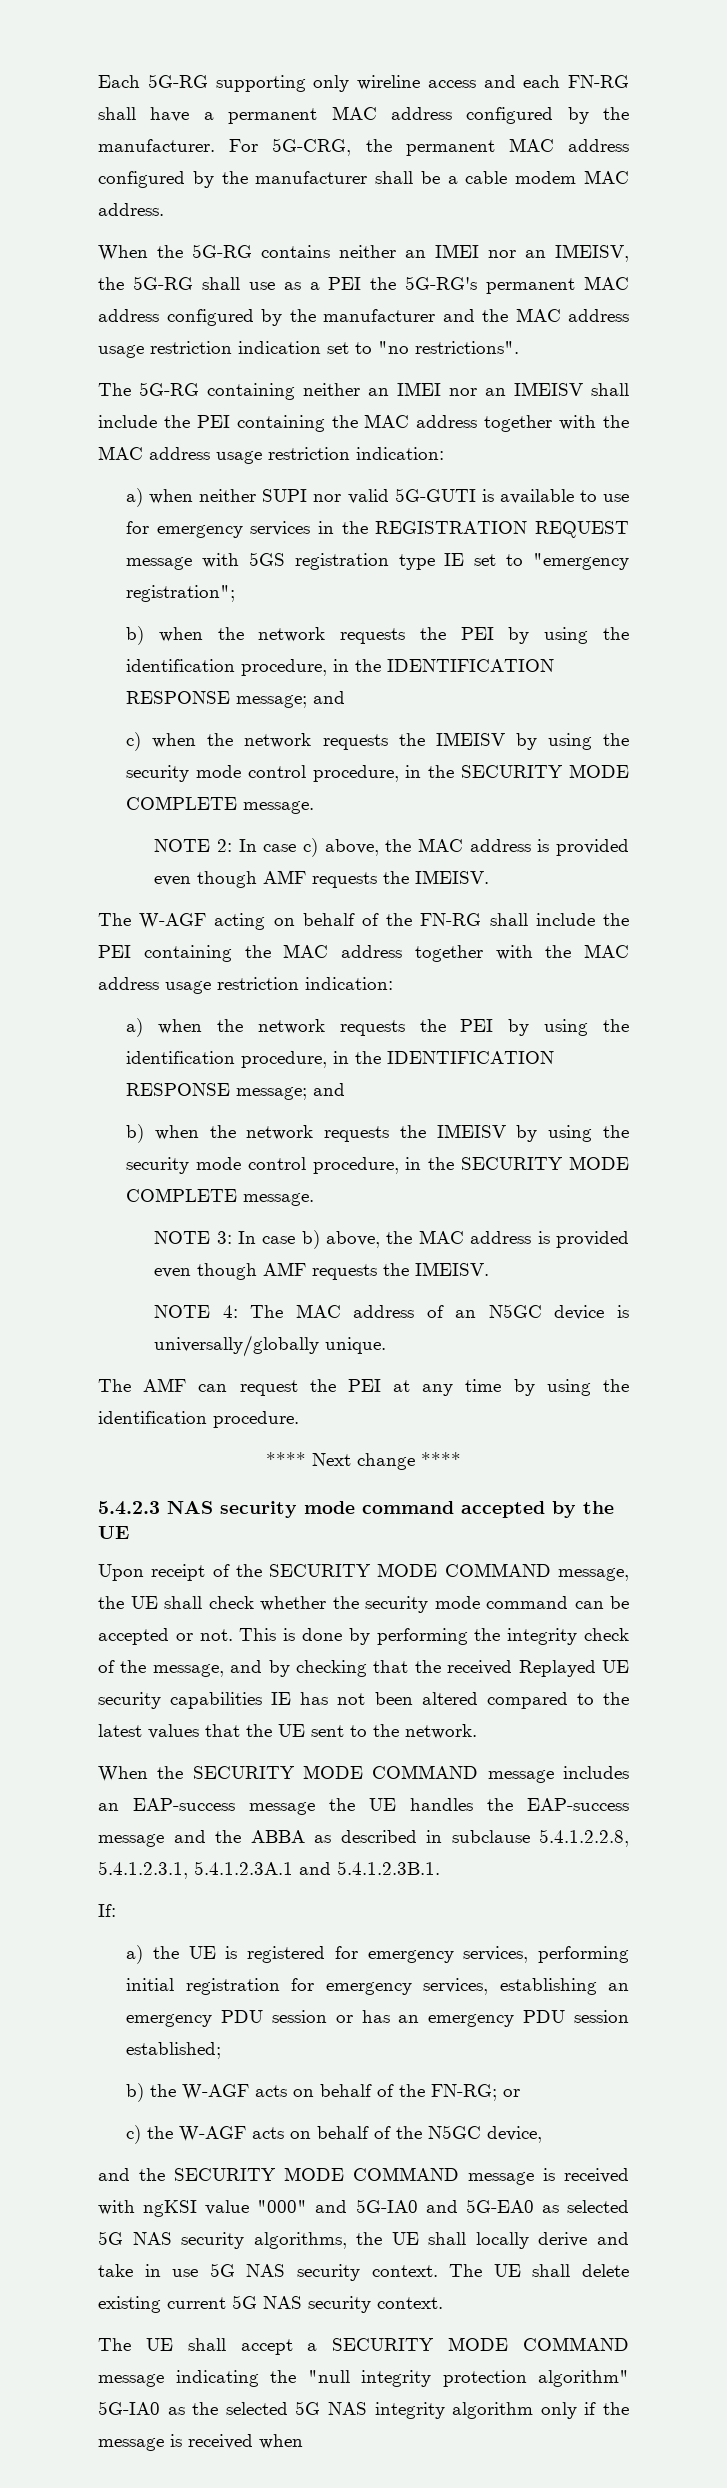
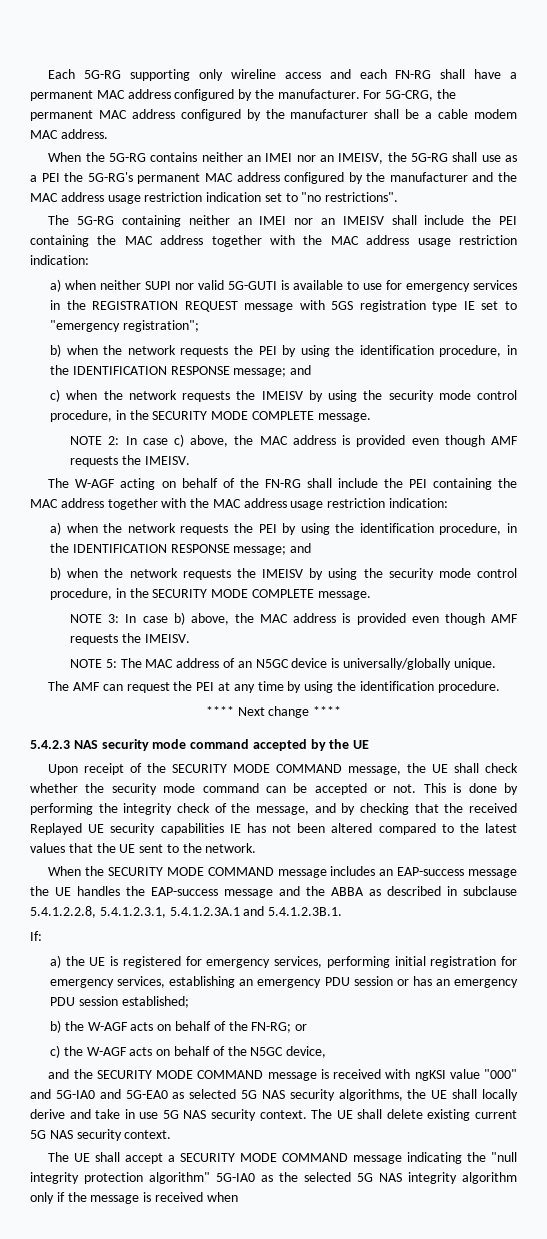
[222,1305,238,1318] 4: -> [105,659,117,668] 5:

